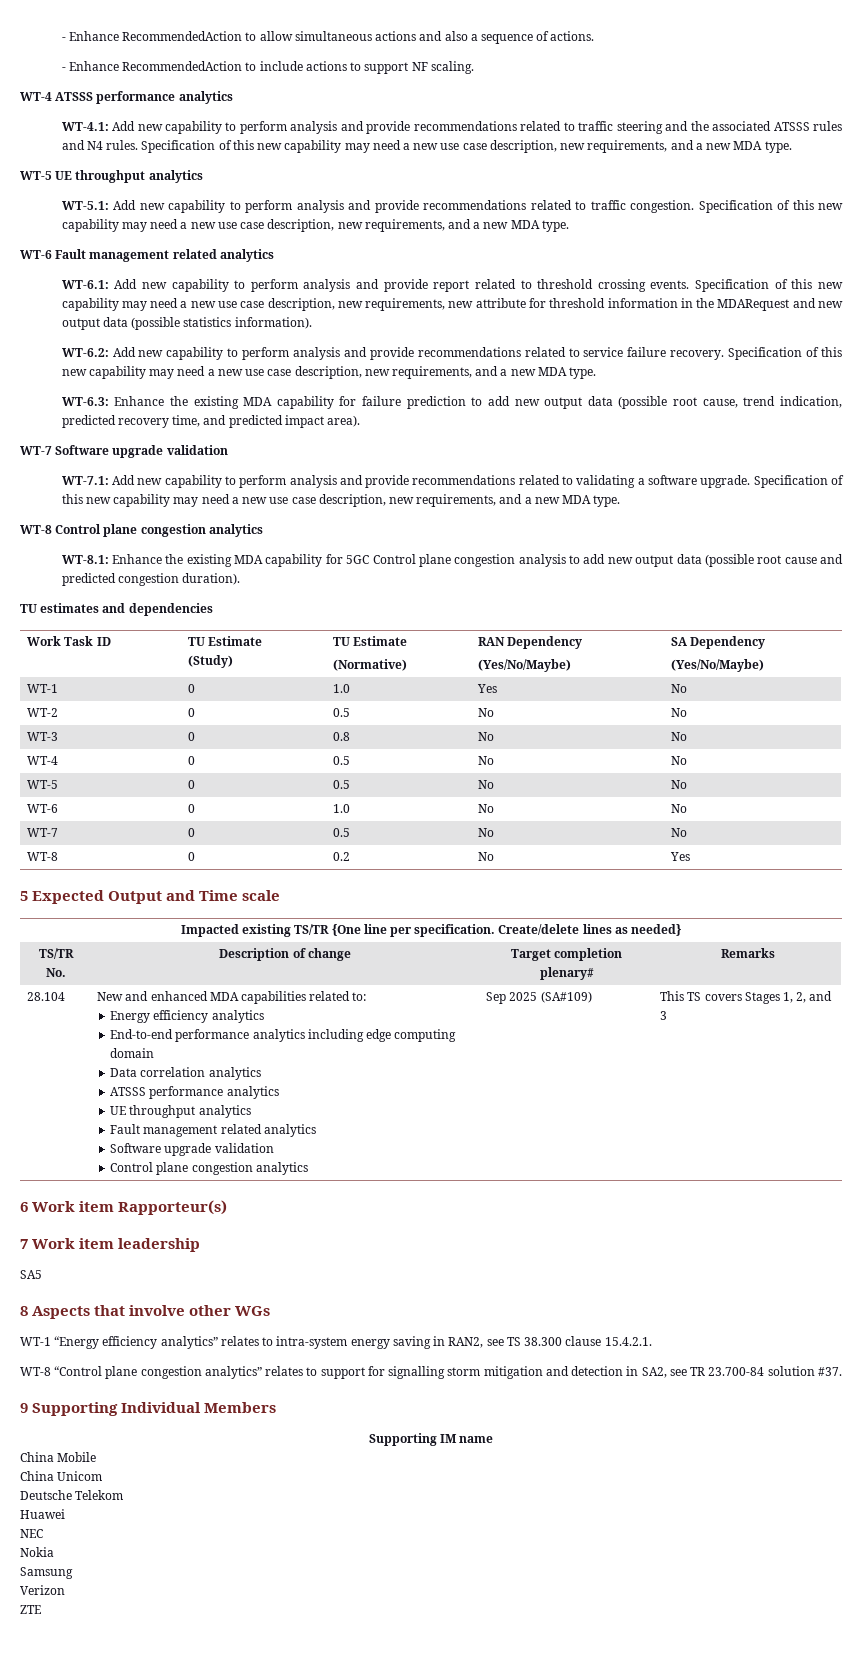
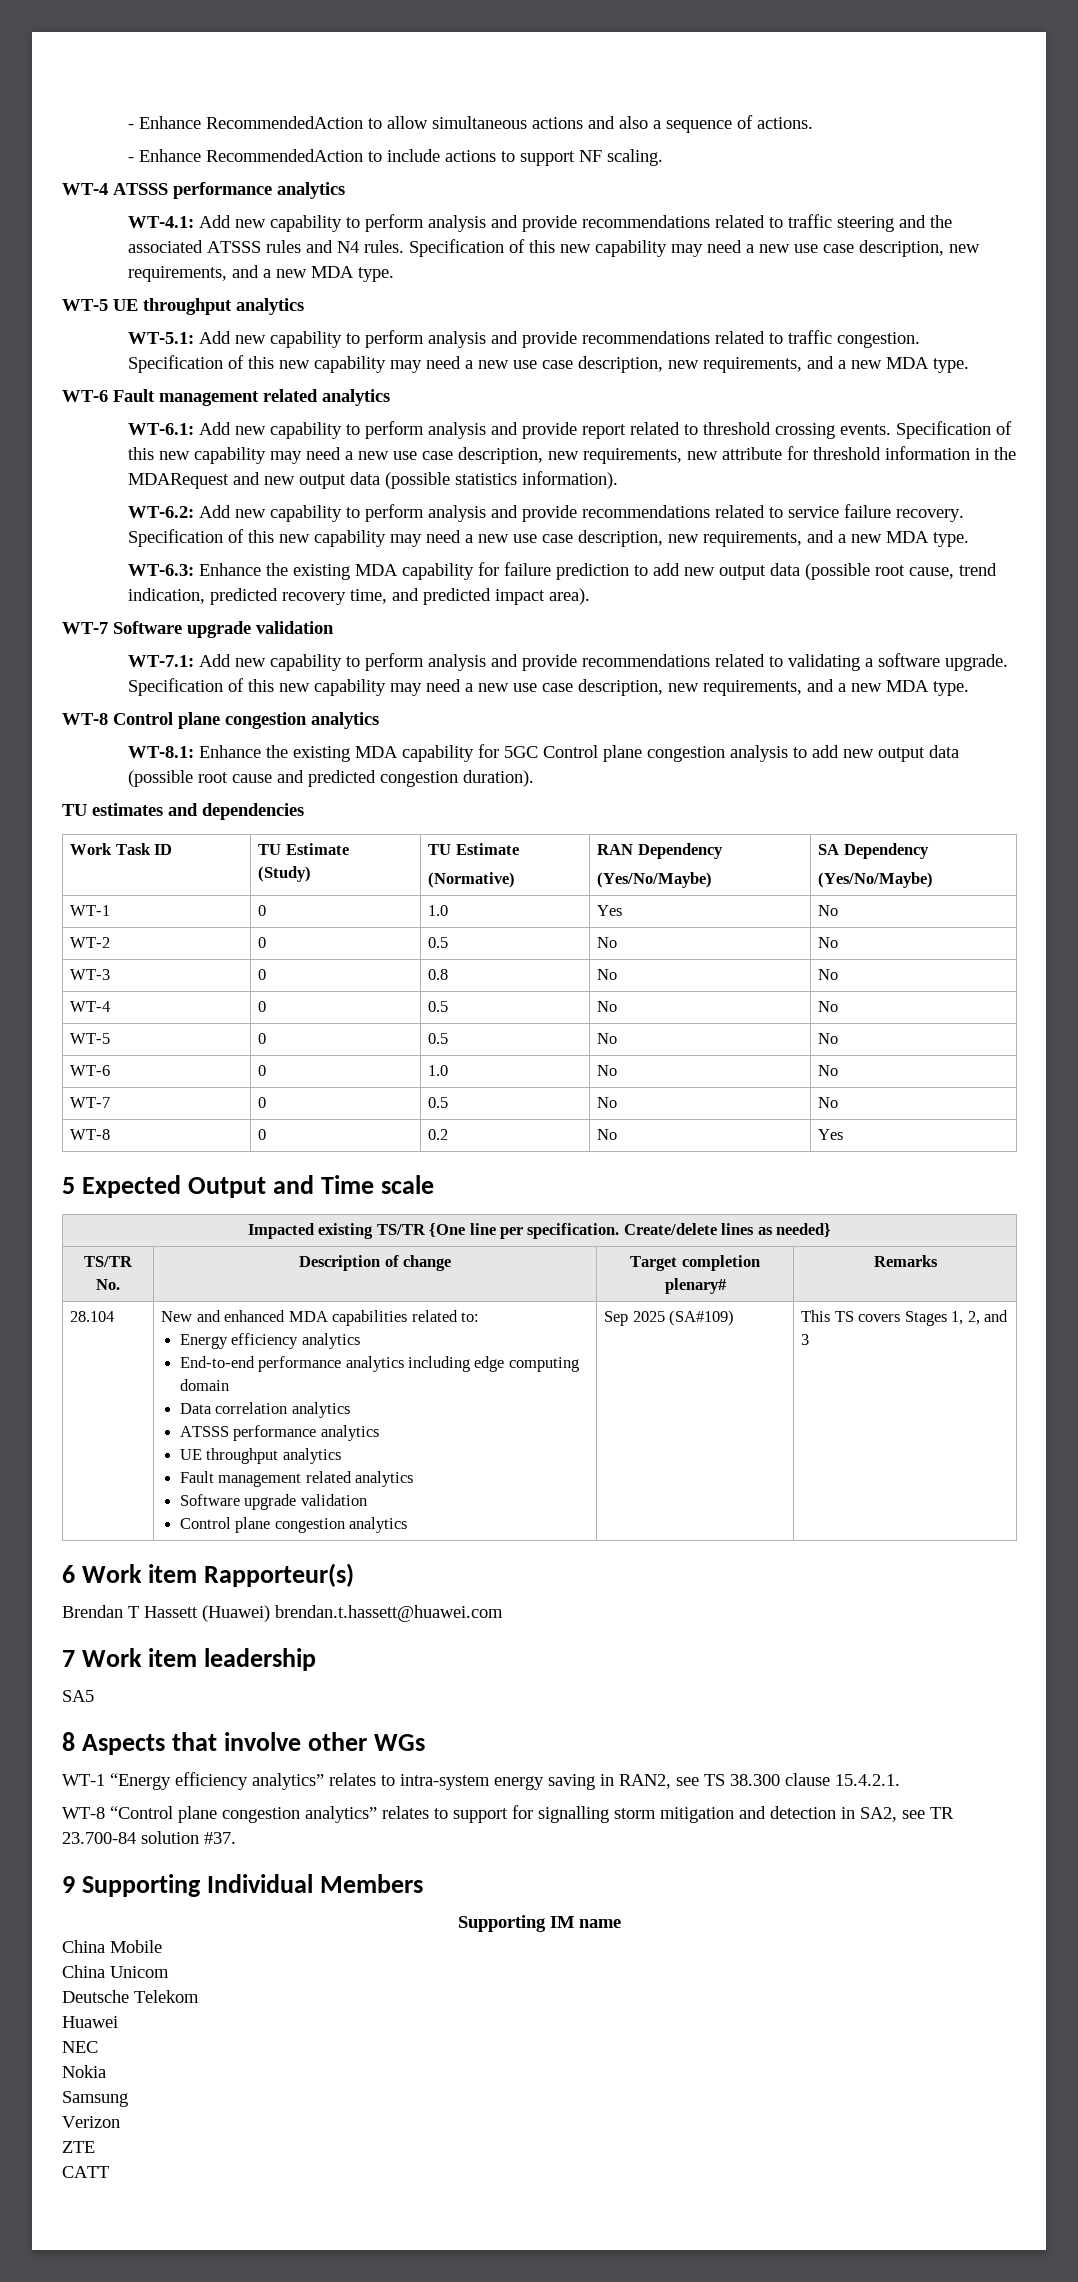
(228, 1207) none -> [62,1605,503,1622] // Brendan T Hassett (Huawei) brendan.t.hassett@huawei.com
(41, 1609) none -> [62,2166,109,2178] // CATT

